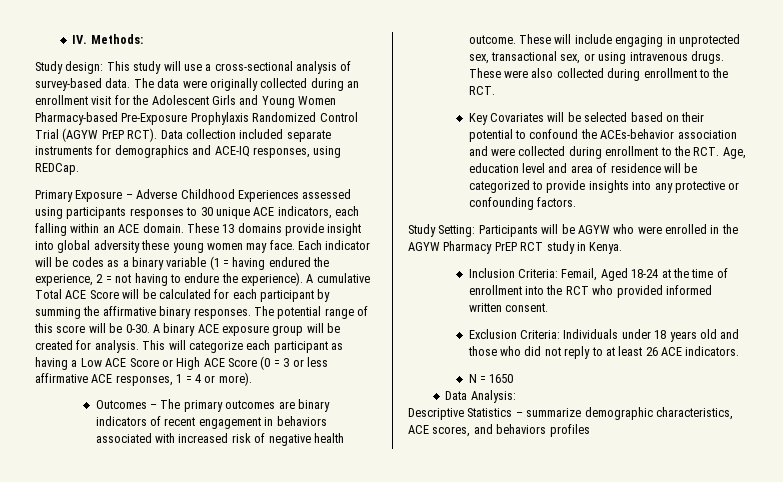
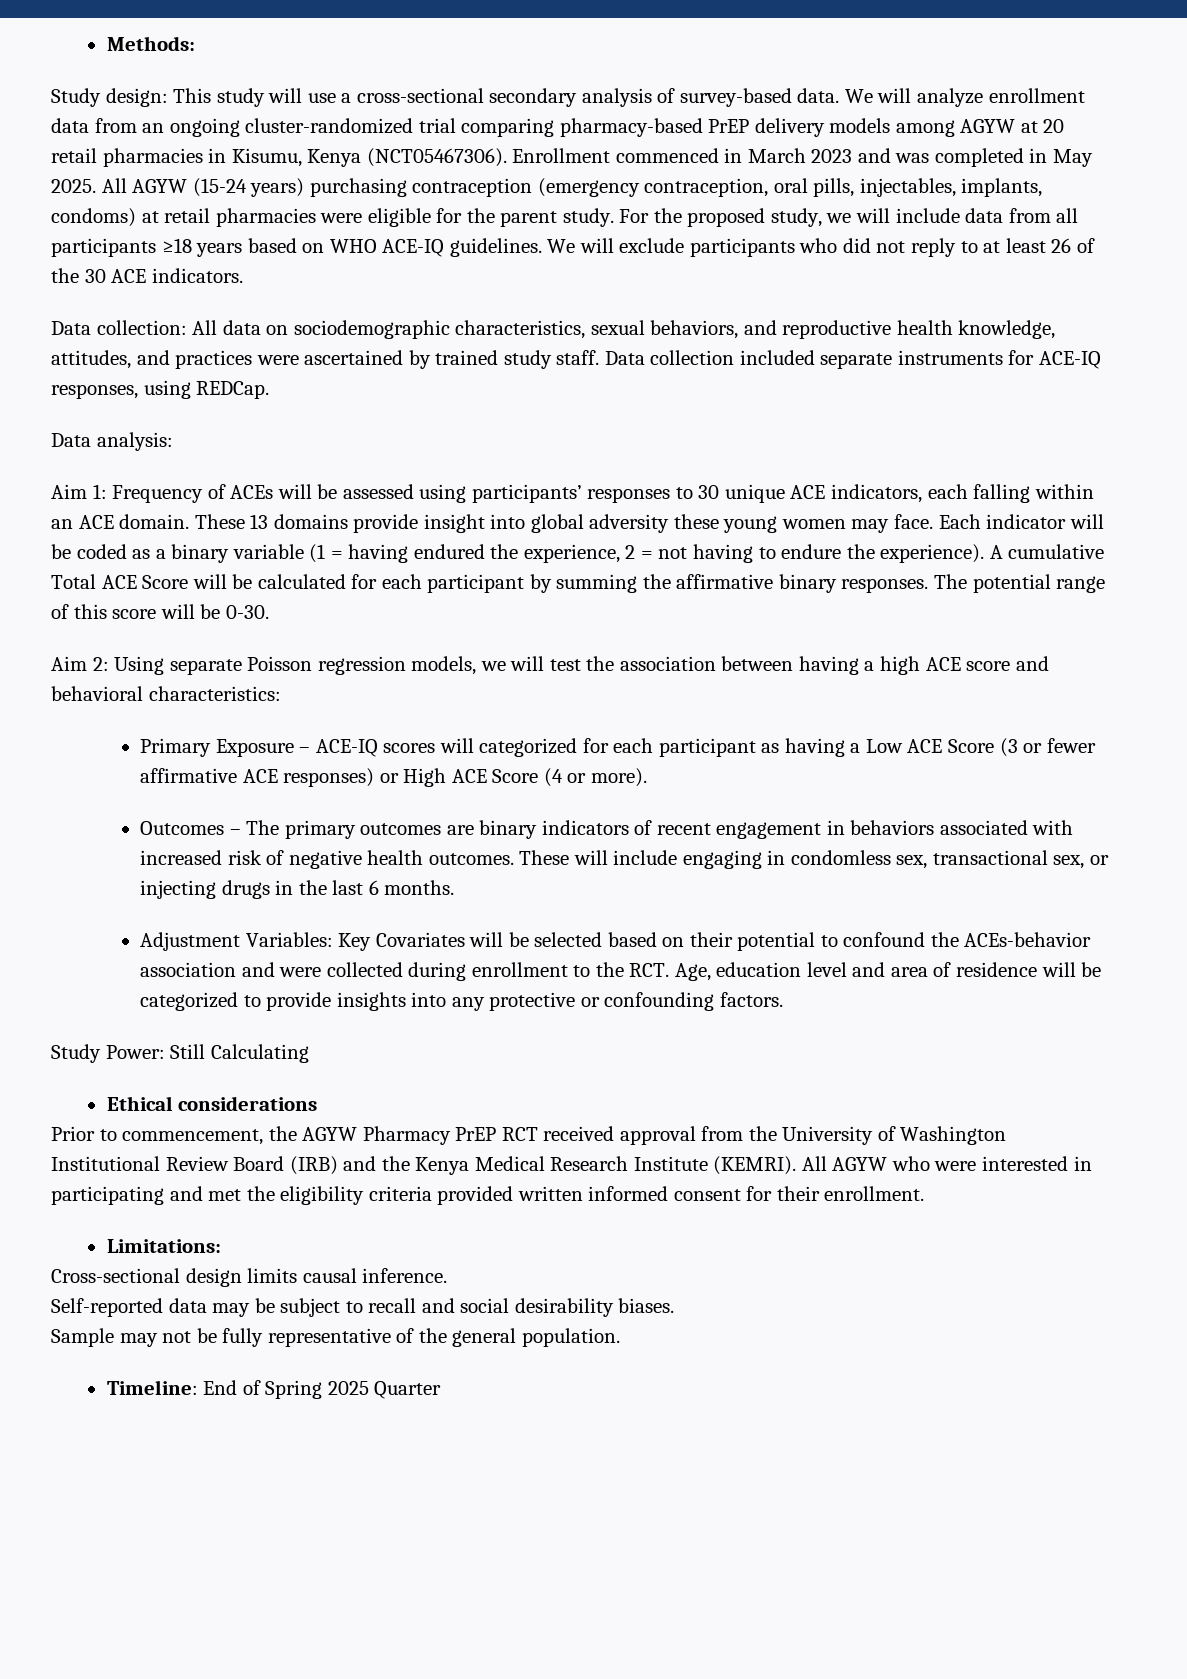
[72,35,88,44] IV. -> (106, 43) none
(293, 66) none -> [489,88,578,107] secondary
[133,78,359,91] [35,95,336,108] [35,112,358,125] [35,128,158,142] The data were originally collected during an enrollment visit for the Adolescent Girls and Young Women Pharmacy-based Pre-Exposure Prophylaxis Randomized Control Trial (AGYW PrEP RCT). -> [844,88,1085,107] [51,118,1065,137] [51,148,1094,167] [51,178,1043,197] [51,208,1079,227] [51,238,1095,257] [51,268,243,283] [51,320,1056,339] [51,350,600,369] We will analyze enrollment data from an ongoing cluster-randomized trial comparing pharmacy-based PrEP delivery models among AGYW at 20 retail pharmacies in Kisumu, Kenya (NCT05467306). Enrollment commenced in March 2023 and was completed in May 2025. All AGYW (15-24 years) purchasing contraception (emergency contraception, oral pills, injectables, implants, condoms) at retail pharmacies were eligible for the parent study. For the proposed study, we will include data from all participants ≥18 years based on WHO ACE-IQ guidelines. We will exclude participants who did not reply to at least 26 of the 30 ACE indicators. // Data collection: All data on sociodemographic characteristics, sexual behaviors, and reproductive health knowledge, attitudes, and practices were ascertained by trained study staff.
[114,145,212,158] demographics and -> (1035, 357) none
[35,189,299,202] Primary Exposure – Adverse Childhood Experiences -> [51,432,173,451] [51,484,338,503] Data analysis: // Aim 1: Frequency of ACEs will be
[66,207,127,219] participants -> [471,484,582,503] participants’
[71,257,104,267] codes -> [76,544,127,559] coded
[152,323,341,336] [35,340,243,353] A binary ACE exposure group will be created for analysis. This will categorize -> [51,656,1049,675] [51,686,281,701] [139,738,609,757] // Aim 2: Using separate Poisson regression models, we will test the association between having a high ACE score and behavioral characteristics: // Primary Exposure – ACE-IQ scores will categorized for
[161,356,328,370] [35,373,201,386] or High ACE Score (0 = 3 or less affirmative ACE responses, 1 = 4 -> [999,738,1096,757] [139,768,563,787] (3 or fewer affirmative ACE responses) or High ACE Score (4
[468,35,516,44] outcome. -> [428,853,514,865] outcomes.
[678,34,740,47] unprotected -> [790,850,891,865] condomless
[598,51,724,64] [468,68,729,81] [468,86,495,95] using intravenous drugs. These were also collected during enrollment to the RCT. // -> [139,880,455,899] [139,932,333,951] injecting drugs in the last 6 months. // Adjustment Variables:
[438,224,720,237] Setting: Participants will be AGYW who were enrolled in -> [105,1044,309,1063] [106,1096,318,1111] [51,1126,264,1145] Power: Still Calculating // Ethical considerations // Prior to commencement,
[546,241,623,254] [468,268,728,281] [468,285,712,298] [468,303,548,312] [468,329,740,342] [467,346,740,359] [468,374,514,383] [445,390,516,403] [408,407,733,420] [408,424,590,437] study in Kenya. // Inclusion Criteria: Femail, Aged 18-24 at the time of enrollment into the RCT who provided informed written consent. // Exclusion Criteria: Individuals under 18 years old and those who did not reply to at least 26 ACE indicators. // N = 1650 // Data Analysis: // Descriptive Statistics – summarize demographic characteristics, ACE scores, and behaviors profiles -> [543,1126,1007,1145] [51,1156,1092,1175] [51,1186,925,1205] [106,1239,221,1253] [51,1268,448,1287] [51,1298,675,1317] [51,1328,620,1347] [106,1380,442,1399] received approval from the University of Washington Institutional Review Board (IRB) and the Kenya Medical Research Institute (KEMRI). All AGYW who were interested in participating and met the eligibility criteria provided written informed consent for their enrollment. // Limitations: // Cross-sectional design limits causal inference. // Self-reported data may be subject to recall and social desirability biases. // Sample may not be fully representative of the general population. // Timeline: End of Spring 2025 Quarter

